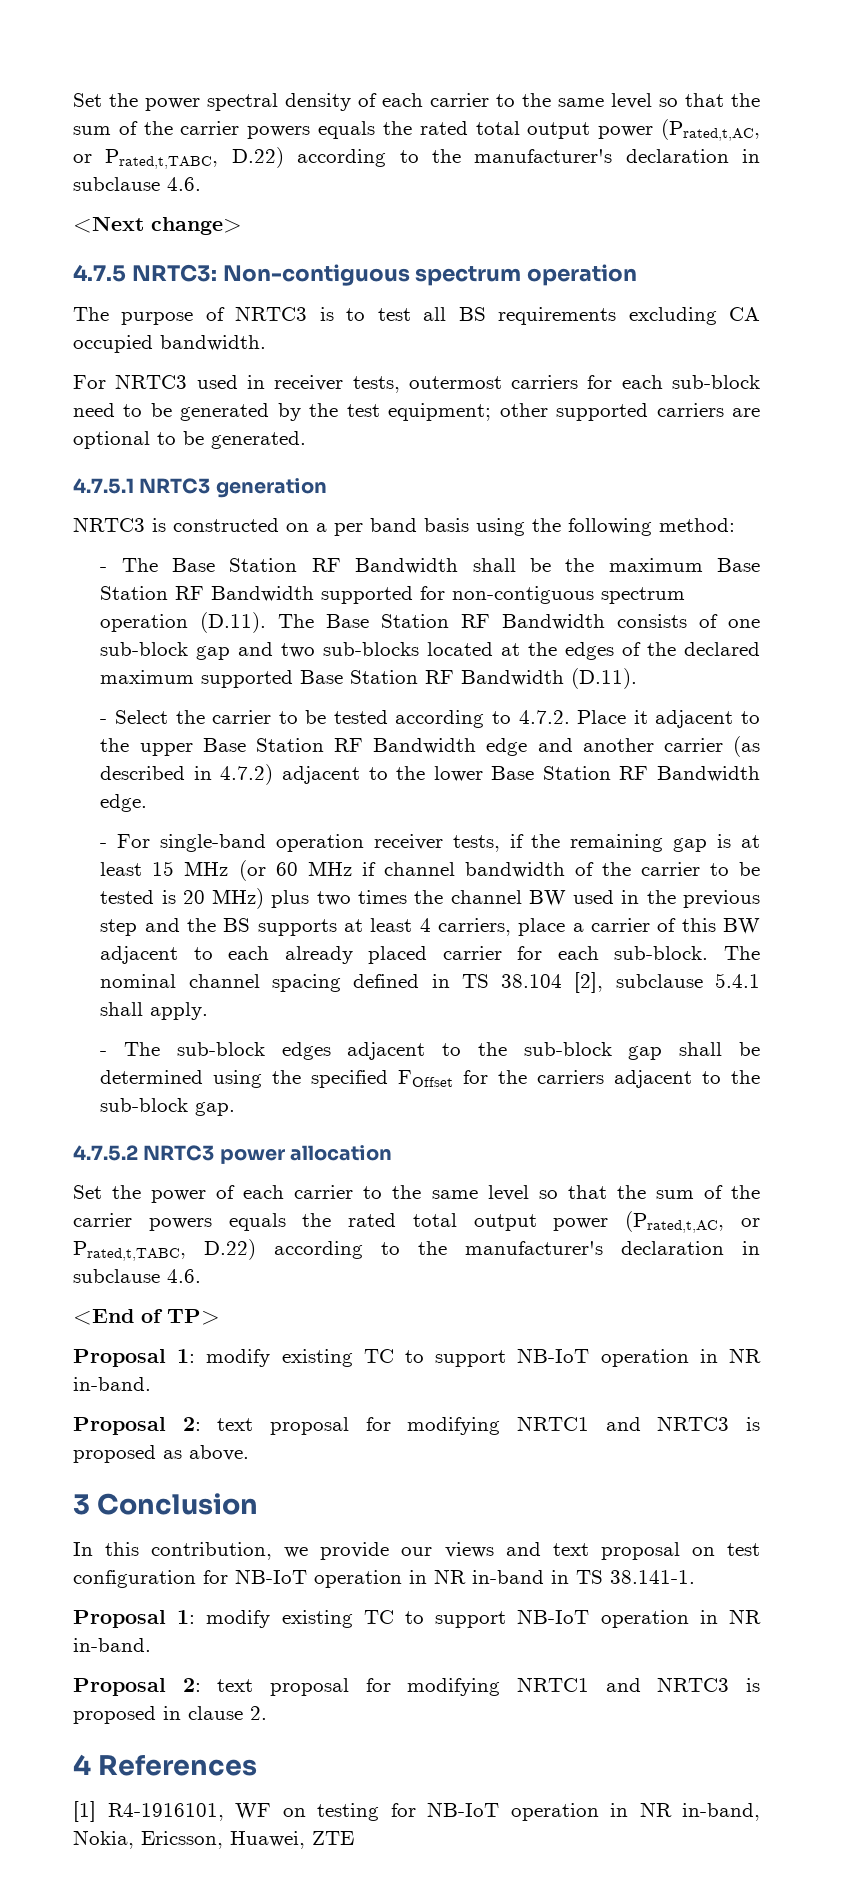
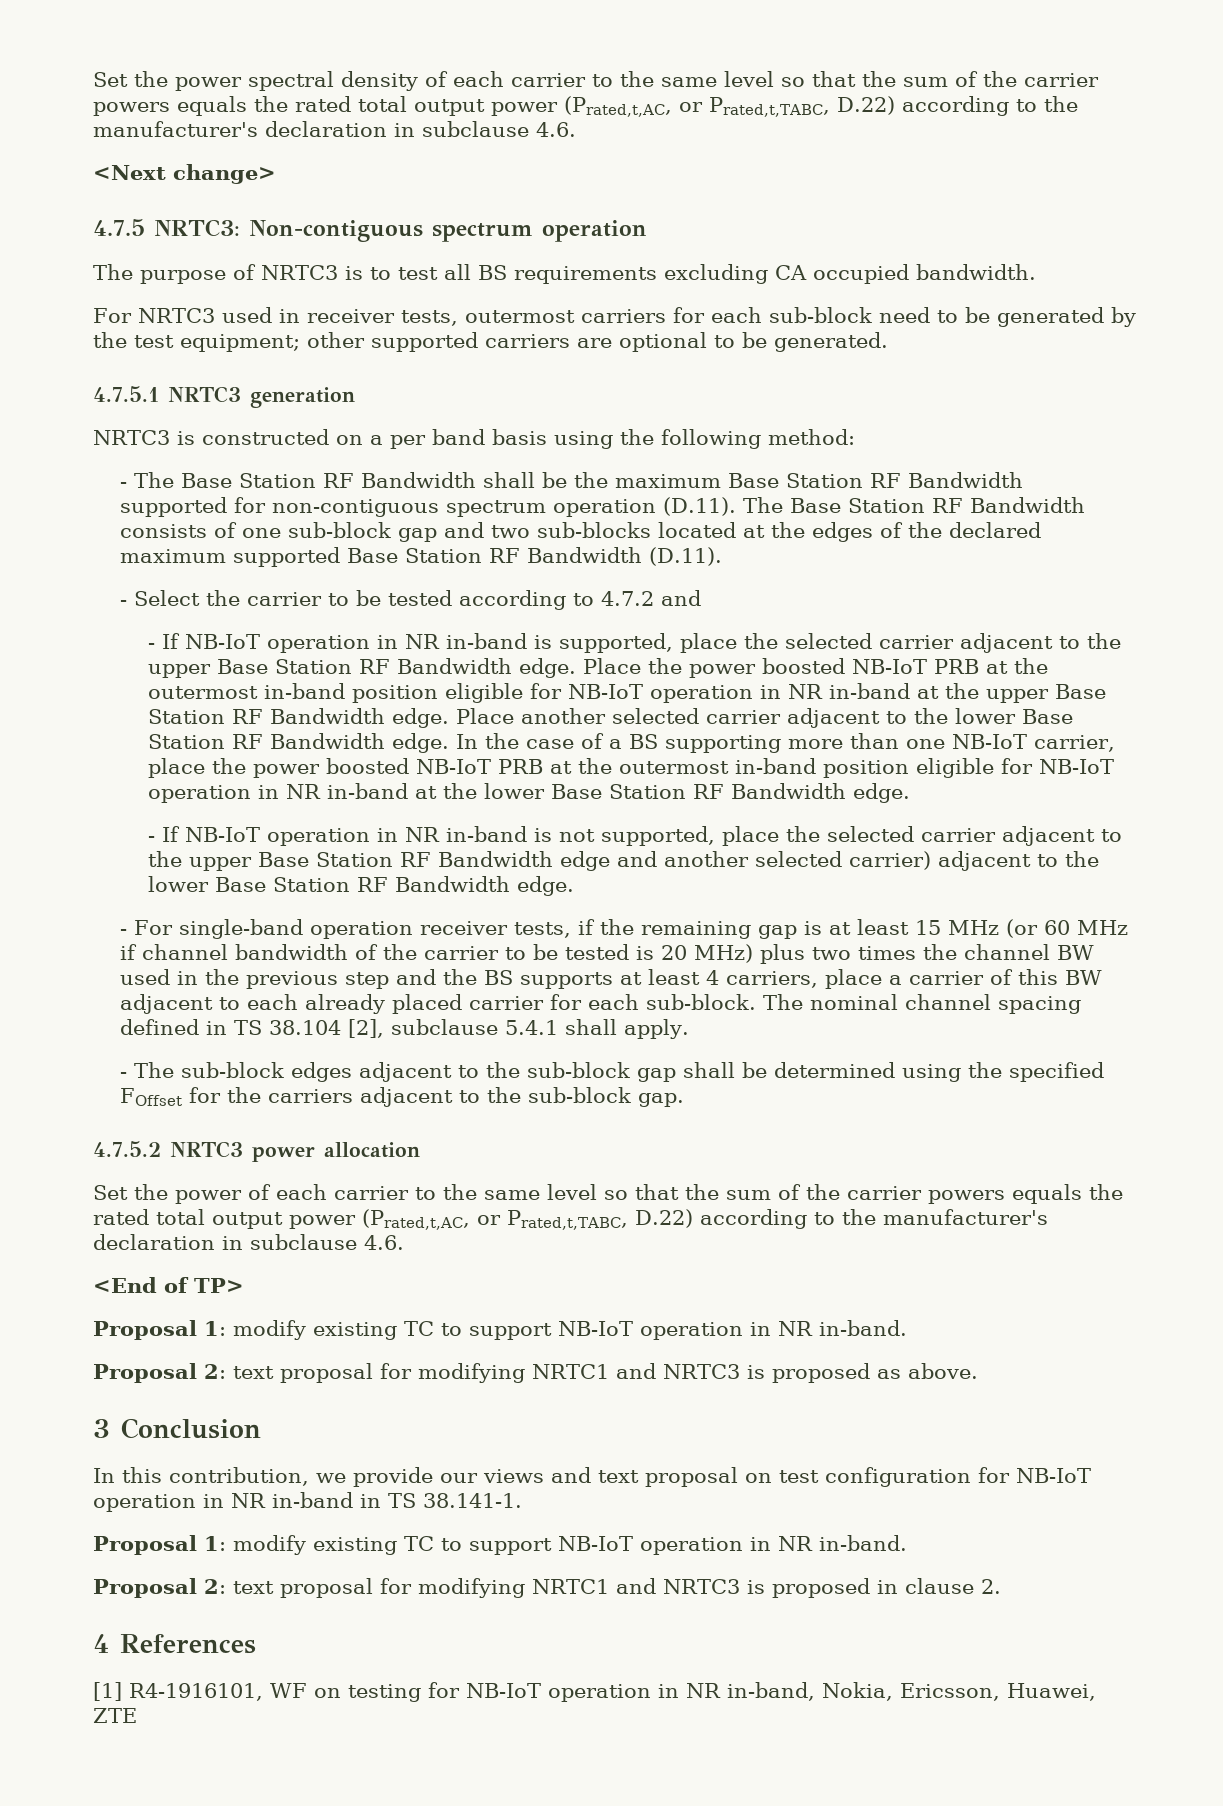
[518,710,648,724] 4.7.2. Place it -> [601,590,702,606] [147,633,1121,653] [147,658,1048,678] [147,683,1106,703] [147,708,1073,728] [147,733,1115,753] [147,758,1114,778] [147,783,910,803] [147,826,996,846] 4.7.2 and // - If NB-IoT operation in NR in-band is supported, place the selected carrier adjacent to the upper Base Station RF Bandwidth edge. Place the power boosted NB-IoT PRB at the outermost in-band position eligible for NB-IoT operation in NR in-band at the upper Base Station RF Bandwidth edge. Place another selected carrier adjacent to the lower Base Station RF Bandwidth edge. In the case of a BS supporting more than one NB-IoT carrier, place the power boosted NB-IoT PRB at the outermost in-band position eligible for NB-IoT operation in NR in-band at the lower Base Station RF Bandwidth edge. // - If NB-IoT operation in NR in-band is not supported, place the selected carrier
[663,736,760,757] [100,764,274,785] carrier (as described in 4.7.2) -> [754,851,931,870] selected carrier)

